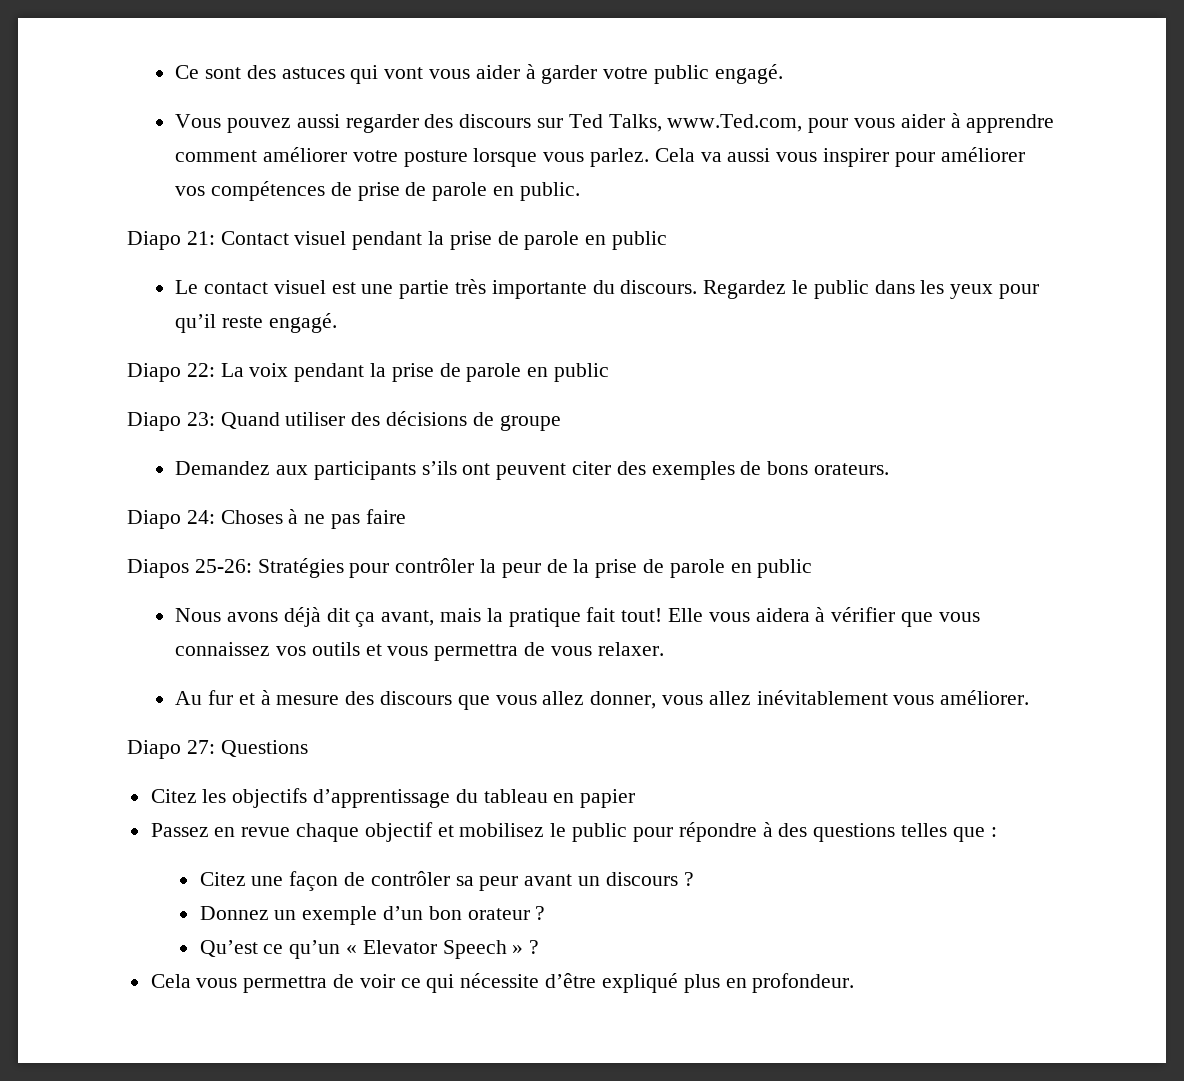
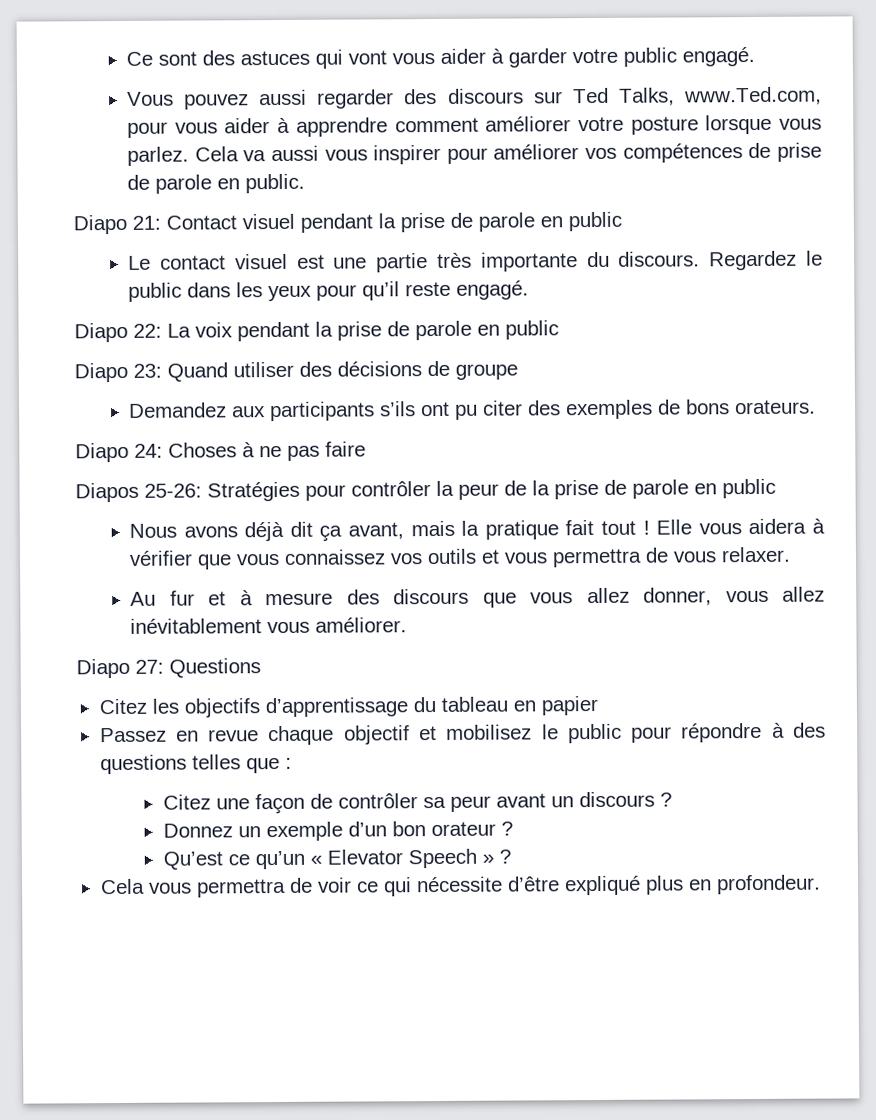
[496,463,567,480] peuvent -> [455,404,479,420] pu
[621,608,663,622] tout! -> [601,520,650,535] tout !

